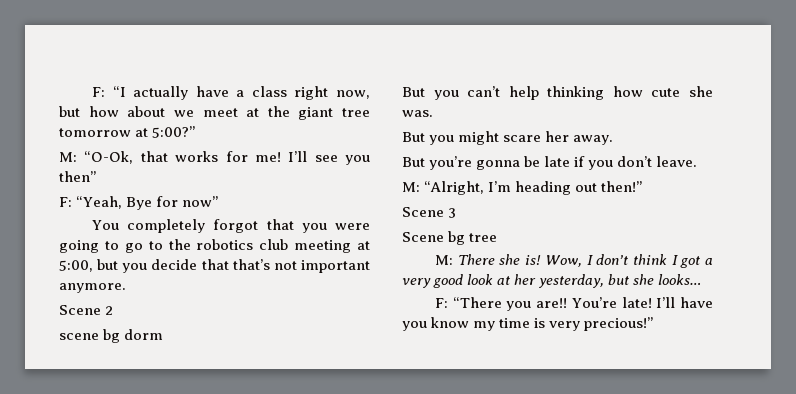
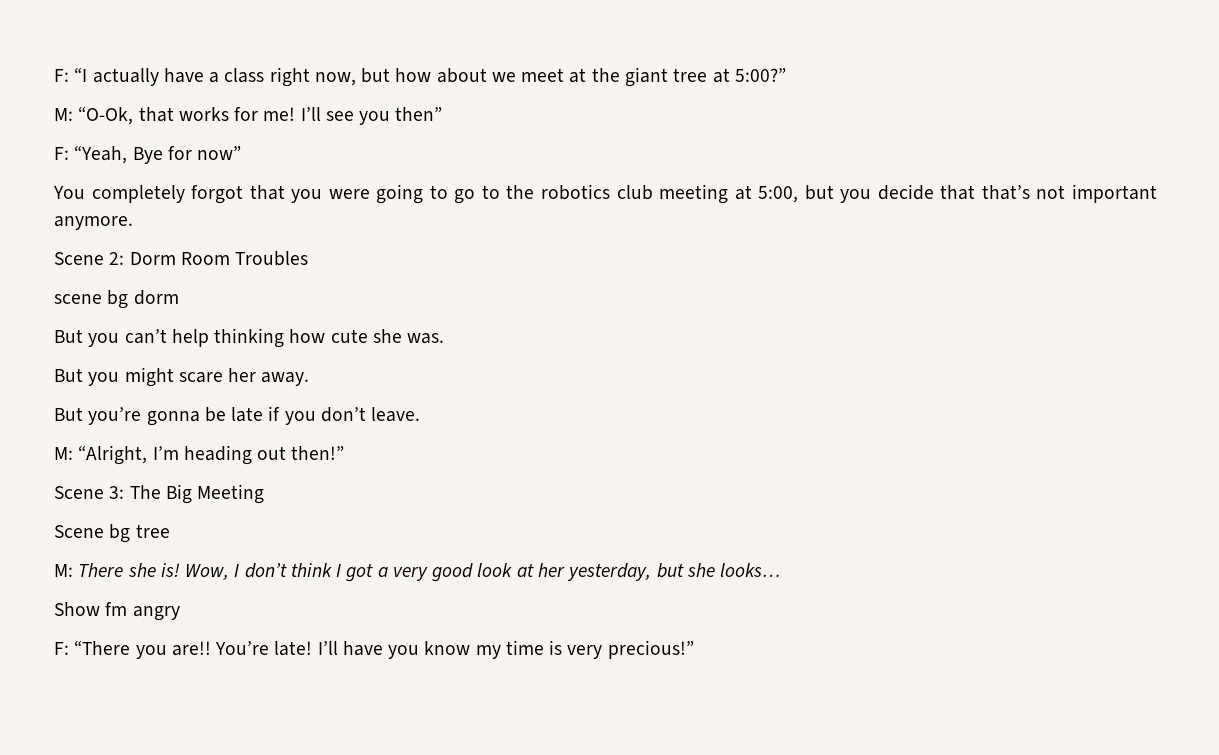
[59,128,131,137] tomorrow -> (708, 75) none
[105,306,114,315] 2 -> [109,251,309,266] 2: Dorm Room Troubles
[448,208,457,218] 3 -> [109,484,265,504] 3: The Big Meeting
(702, 279) none -> [54,602,180,621] // Show fm angry

